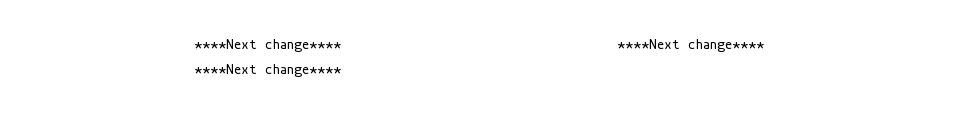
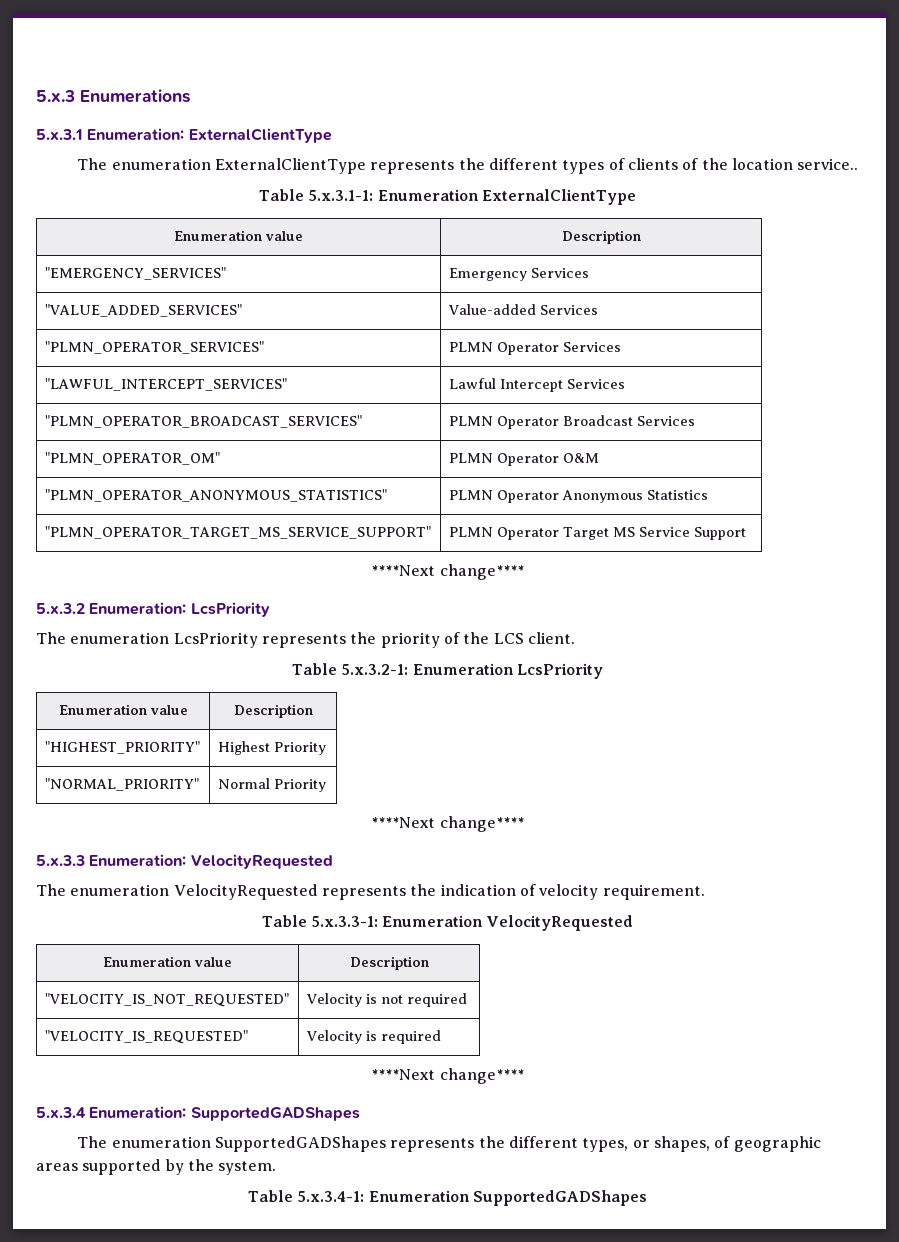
[193,39,341,52] [193,64,341,77] [616,39,764,52] ****Next change**** // ****Next change**** // ****Next change**** -> [36,89,190,103] [36,128,332,143] [77,158,859,174] [259,189,636,205] [174,230,303,241] [561,230,641,244] [44,267,226,280] [448,268,589,281] [44,304,242,317] [447,304,598,315] [44,341,264,354] [448,342,621,355] [44,378,287,391] [448,378,625,392] [44,415,362,428] [448,415,695,429] [44,452,220,465] [448,453,599,466] [44,489,387,502] [448,490,708,503] [44,526,431,539] [448,527,746,540] [371,564,524,580] [36,602,270,617] [36,632,575,648] [292,663,603,679] [58,704,188,715] [233,704,313,718] [44,741,200,754] [217,741,326,755] [44,778,199,791] [217,778,326,792] [371,816,524,832] [36,854,333,869] [36,884,705,900] [261,915,634,931] [103,956,232,967] [349,956,429,970] [44,993,289,1007] [305,993,467,1007] [44,1030,248,1044] [305,1030,441,1044] [371,1068,524,1084] [36,1106,360,1121] [77,1136,821,1152] [36,1159,277,1175] [248,1190,647,1206] 5.x.3 Enumerations // 5.x.3.1 Enumeration: ExternalClientType // The enumeration ExternalClientType represents the different types of clients of the location service.. // Table 5.x.3.1-1: Enumeration ExternalClientType // Enumeration value | Description // "EMERGENCY_SERVICES" | Emergency Services // "VALUE_ADDED_SERVICES" | Value-added Services // "PLMN_OPERATOR_SERVICES" | PLMN Operator Services // "LAWFUL_INTERCEPT_SERVICES" | Lawful Intercept Services // "PLMN_OPERATOR_BROADCAST_SERVICES" | PLMN Operator Broadcast Services // "PLMN_OPERATOR_OM" | PLMN Operator O&M // "PLMN_OPERATOR_ANONYMOUS_STATISTICS" | PLMN Operator Anonymous Statistics // "PLMN_OPERATOR_TARGET_MS_SERVICE_SUPPORT" | PLMN Operator Target MS Service Support // ****Next change**** // 5.x.3.2 Enumeration: LcsPriority // The enumeration LcsPriority represents the priority of the LCS client. // Table 5.x.3.2-1: Enumeration LcsPriority // Enumeration value | Description // "HIGHEST_PRIORITY" | Highest Priority // "NORMAL_PRIORITY" | Normal Priority // ****Next change**** // 5.x.3.3 Enumeration: VelocityRequested // The enumeration VelocityRequested represents the indication of velocity requirement. // Table 5.x.3.3-1: Enumeration VelocityRequested // Enumeration value | Description // "VELOCITY_IS_NOT_REQUESTED" | Velocity is not required // "VELOCITY_IS_REQUESTED" | Velocity is required // ****Next change**** // 5.x.3.4 Enumeration: SupportedGADShapes // The enumeration SupportedGADShapes represents the different types, or shapes, of geographic areas supported by the system. // Table 5.x.3.4-1: Enumeration SupportedGADShapes

